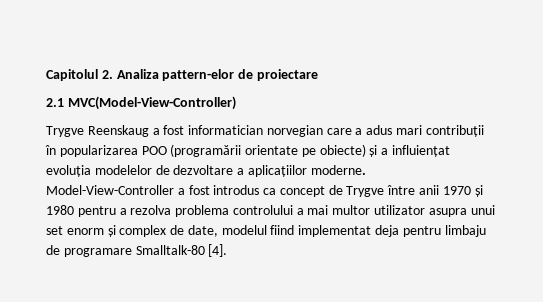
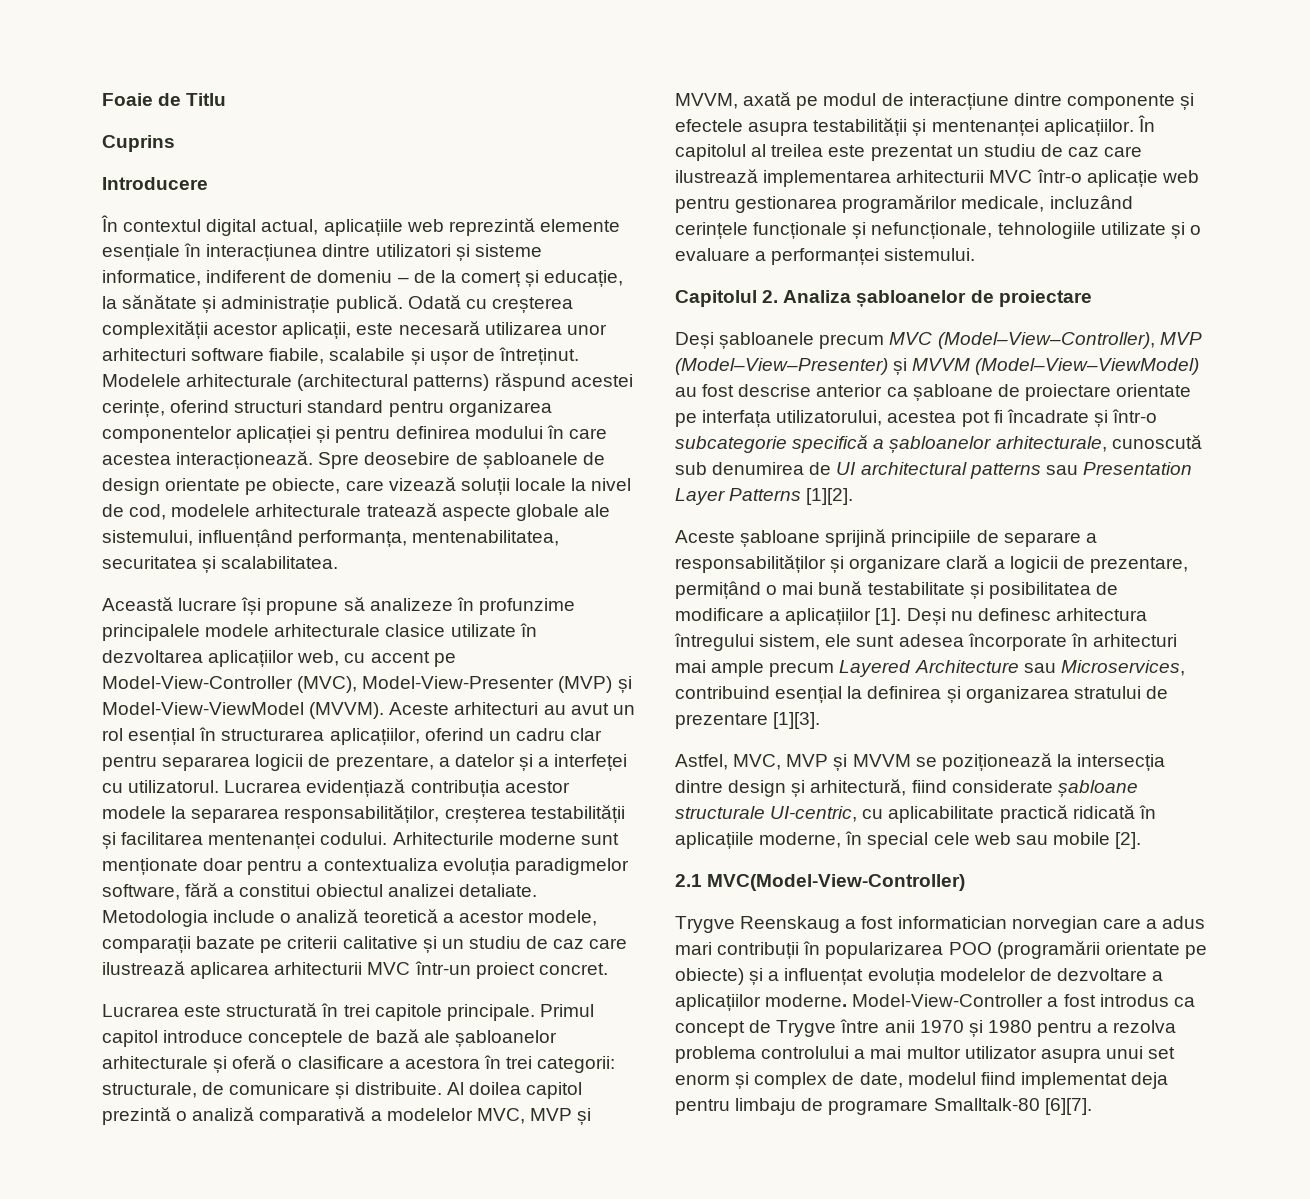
(46, 75) none -> [102,93,227,106] [102,135,175,152] [102,177,208,190] [101,215,620,236] [102,243,542,261] [102,270,624,287] [102,295,573,313] [102,321,607,339] [102,347,579,365] [102,373,633,391] [102,400,552,417] [102,425,607,443] [102,451,605,469] [102,477,632,495] [102,503,610,521] [102,529,560,547] [102,556,339,573] [102,597,575,615] [102,623,537,641] [102,650,456,667] [102,676,632,693] [102,702,635,719] [102,727,603,745] [102,754,628,771] [102,779,570,797] [102,805,625,823] [102,832,619,849] [102,858,629,875] [102,883,537,900] [102,909,597,927] [102,936,628,953] [102,961,608,979] [102,1003,594,1021] [102,1029,557,1047] [102,1055,616,1073] [102,1082,582,1099] [102,1107,592,1125] [675,92,1195,110] [675,115,1155,136] [675,144,1143,161] [675,169,1199,187] [675,195,1133,213] [675,222,1201,239] [675,248,976,265] Foaie de Titlu // Cuprins // Introducere // În contextul digital actual, aplicațiile web reprezintă elemente esențiale în interacțiunea dintre utilizatori și sisteme informatice, indiferent de domeniu – de la comerț și educație, la sănătate și administrație publică. Odată cu creșterea complexității acestor aplicații, este necesară utilizarea unor arhitecturi software fiabile, scalabile și ușor de întreținut. Modelele arhitecturale (architectural patterns) răspund acestei cerințe, oferind structuri standard pentru organizarea componentelor aplicației și pentru definirea modului în care acestea interacționează. Spre deosebire de șabloanele de design orientate pe obiecte, care vizează soluții locale la nivel de cod, modelele arhitecturale tratează aspecte globale ale sistemului, influențând performanța, mentenabilitatea, securitatea și scalabilitatea. // Această lucrare își propune să analizeze în profunzime principalele modele arhitecturale clasice utilizate în dezvoltarea aplicațiilor web, cu accent pe Model-View-Controller (MVC), Model-View-Presenter (MVP) și Model-View-ViewModel (MVVM). Aceste arhitecturi au avut un rol esențial în structurarea aplicațiilor, oferind un cadru clar pentru separarea logicii de prezentare, a datelor și a interfeței cu utilizatorul. Lucrarea evidențiază contribuția acestor modele la separarea responsabilităților, creșterea testabilității și facilitarea mentenanței codului. Arhitecturile moderne sunt menționate doar pentru a contextualiza evoluția paradigmelor software, fără a constitui obiectul analizei detaliate. Metodologia include o analiză teoretică a acestor modele, comparații bazate pe criterii calitative și un studiu de caz care ilustrează aplicarea arhitecturii MVC într-un proiect concret. // Lucrarea este structurată în trei capitole principale. Primul capitol introduce conceptele de bază ale șabloanelor arhitecturale și oferă o clasificare a acestora în trei categorii: structurale, de comunicare și distribuite. Al doilea capitol prezintă o analiză comparativă a modelelor MVC, MVP și MVVM, axată pe modul de interacțiune dintre componente și efectele asupra testabilității și mentenanței aplicațiilor. În capitolul al treilea este prezentat un studiu de caz care ilustrează implementarea arhitecturii MVC într-o aplicație web pentru gestionarea programărilor medicale, incluzând cerințele funcționale și nefuncționale, tehnologiile utilizate și o evaluare a performanței sistemului. //
[162,69,318,81] pattern-elor de proiectare -> [856,290,1092,307] [675,332,1202,349] [675,358,1200,375] [675,384,1192,401] [675,409,1158,427] [675,435,1202,453] [675,462,1192,479] [675,488,854,505] [675,529,1097,547] [675,555,1188,573] [675,581,1118,599] [675,608,1147,625] [674,633,1177,651] [675,660,1185,677] [675,686,1168,703] [675,712,821,729] [675,753,1166,771] [675,779,1138,797] [675,805,1156,823] [675,831,1142,849] șabloanelor de proiectare // Deși șabloanele precum MVC (Model–View–Controller), MVP (Model–View–Presenter) și MVVM (Model–View–ViewModel) au fost descrise anterior ca șabloane de proiectare orientate pe interfața utilizatorului, acestea pot fi încadrate și într-o subcategorie specifică a șabloanelor arhitecturale, cunoscută sub denumirea de UI architectural patterns sau Presentation Layer Patterns [1][2]. // Aceste șabloane sprijină principiile de separare a responsabilităților și organizare clară a logicii de prezentare, permițând o mai bună testabilitate și posibilitatea de modificare a aplicațiilor [1]. Deși nu definesc arhitectura întregului sistem, ele sunt adesea încorporate în arhitecturi mai ample precum Layered Architecture sau Microservices, contribuind esențial la definirea și organizarea stratului de prezentare [1][3]. // Astfel, MVC, MVP și MVVM se poziționează la intersecția dintre design și arhitectură, fiind considerate șabloane structurale UI-centric, cu aplicabilitate practică ridicată în aplicațiile moderne, în special cele web sau mobile [2].
[392,145,451,157] influiențat -> [784,968,864,985] influențat
[208,244,228,257] [4]. -> [1044,1098,1092,1115] [6][7].

